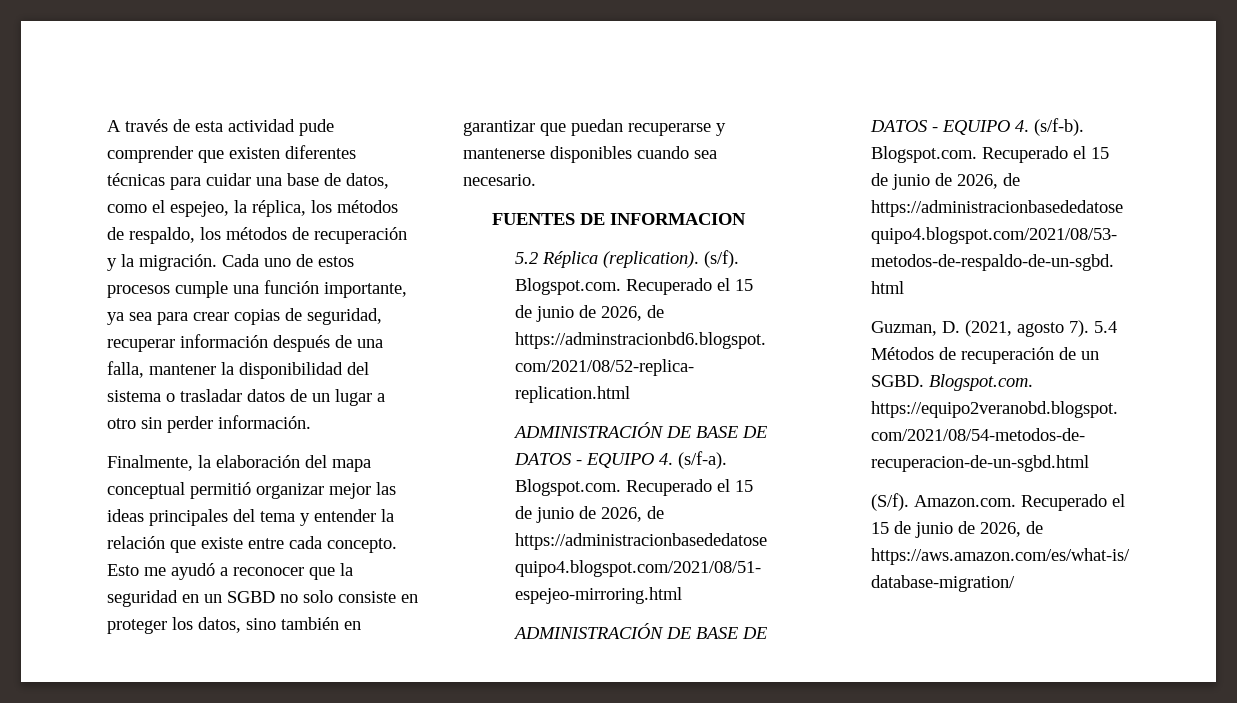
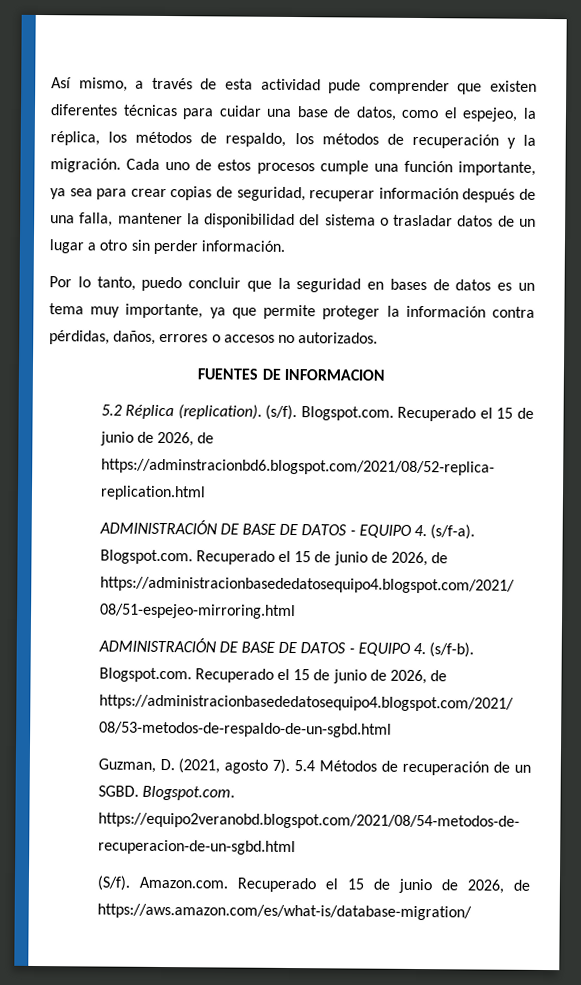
[107,120,121,132] A -> [51,77,145,92] Así mismo, a
[107,455,371,472] [107,482,396,499] [107,509,394,526] [107,536,397,553] [107,563,353,580] [107,590,418,607] [107,617,361,634] [463,119,726,136] [463,146,717,163] [463,174,536,186] Finalmente, la elaboración del mapa conceptual permitió organizar mejor las ideas principales del tema y entender la relación que existe entre cada concepto. Esto me ayudó a reconocer que la seguridad en un SGBD no solo consiste en proteger los datos, sino también en garantizar que puedan recuperarse y mantenerse disponibles cuando sea necesario. -> [49,276,535,293] [49,303,535,320] [49,330,379,345] Por lo tanto, puedo concluir que la seguridad en bases de datos es un tema muy importante, ya que permite proteger la información contra pérdidas, daños, errores o accesos no autorizados.

